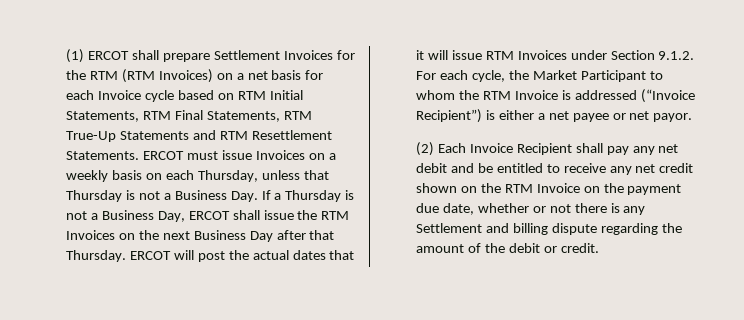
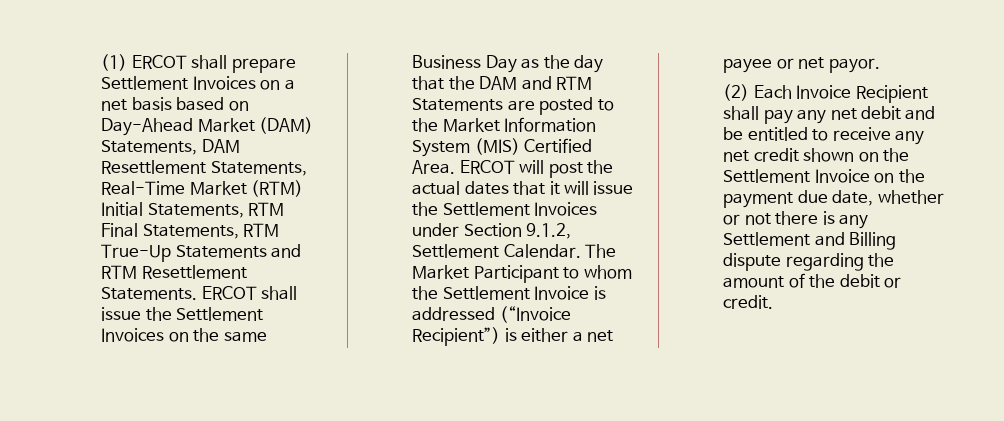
[336,50,355,60] [66,69,324,83] [66,90,266,102] for the RTM (RTM Invoices) on a net basis for each Invoice cycle based on RTM -> [260,79,295,90] [101,97,249,111] [101,117,314,136] [101,139,240,155] [101,160,307,176] [101,180,304,197] on a net basis based on Day-Ahead Market (DAM) Statements, DAM Resettlement Statements, Real-Time Market (RTM)
[186,150,336,160] [66,170,329,182] [66,190,355,202] [66,210,230,222] must issue Invoices on a weekly basis on each Thursday, unless that Thursday is not a Business Day. If a Thursday is not a Business Day, ERCOT -> (257, 293) none
[321,211,350,220] RTM -> [176,307,264,321] Settlement
[162,231,190,240] next -> [223,331,267,342] same
[276,230,335,240] [66,250,127,262] after that Thursday. -> [521,55,604,73] [412,76,592,90] [412,97,614,115] [412,117,597,132] [412,138,593,157] [412,160,456,174] as the day that the DAM and RTM Statements are posted to the Market Information System (MIS) Certified Area.
[485,51,514,60] RTM -> [412,202,530,216] the Settlement
[658,51,695,60] [416,70,529,82] 9.1.2. For each cycle, the -> [526,223,572,239] [412,244,617,258] 9.1.2, Settlement Calendar. The
[482,91,511,100] RTM -> [442,286,530,300] Settlement
[504,184,533,193] RTM -> [723,169,811,183] Settlement
[512,223,548,235] billing -> [849,232,897,250] Billing

